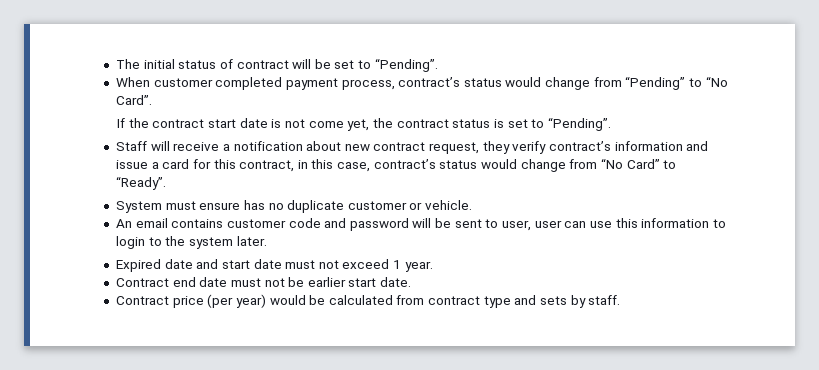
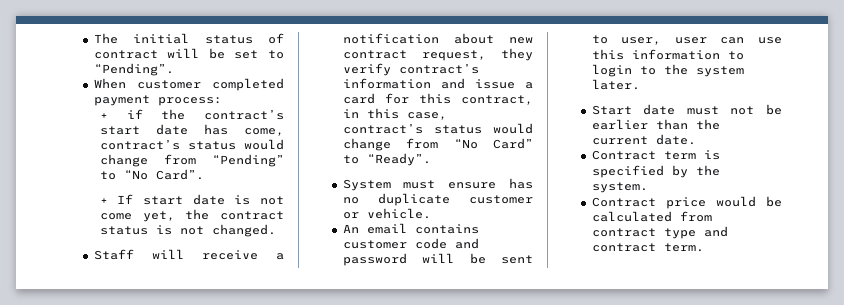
[341,79,395,90] process, -> [157,97,222,106] [99,109,284,120] [99,124,284,136] process: // + if the contract’s start date has come,
[117,118,205,128] If the contract -> [99,194,134,204] + If
[507,117,611,131] set to “Pending”. -> [179,224,276,237] not changed.
[115,259,433,272] [115,277,196,287] Expired date and start date must not exceed 1 year. // Contract end -> [591,105,632,115] Start
[348,277,412,287] start date. -> [655,119,720,130] [591,134,696,145] [591,150,720,160] [591,165,720,178] [591,182,648,193] than the current date. // Contract term is specified by the system.
[207,294,266,308] (per year) -> (706, 203) none
[540,295,621,308] sets by staff. -> [591,243,704,252] contract term.

